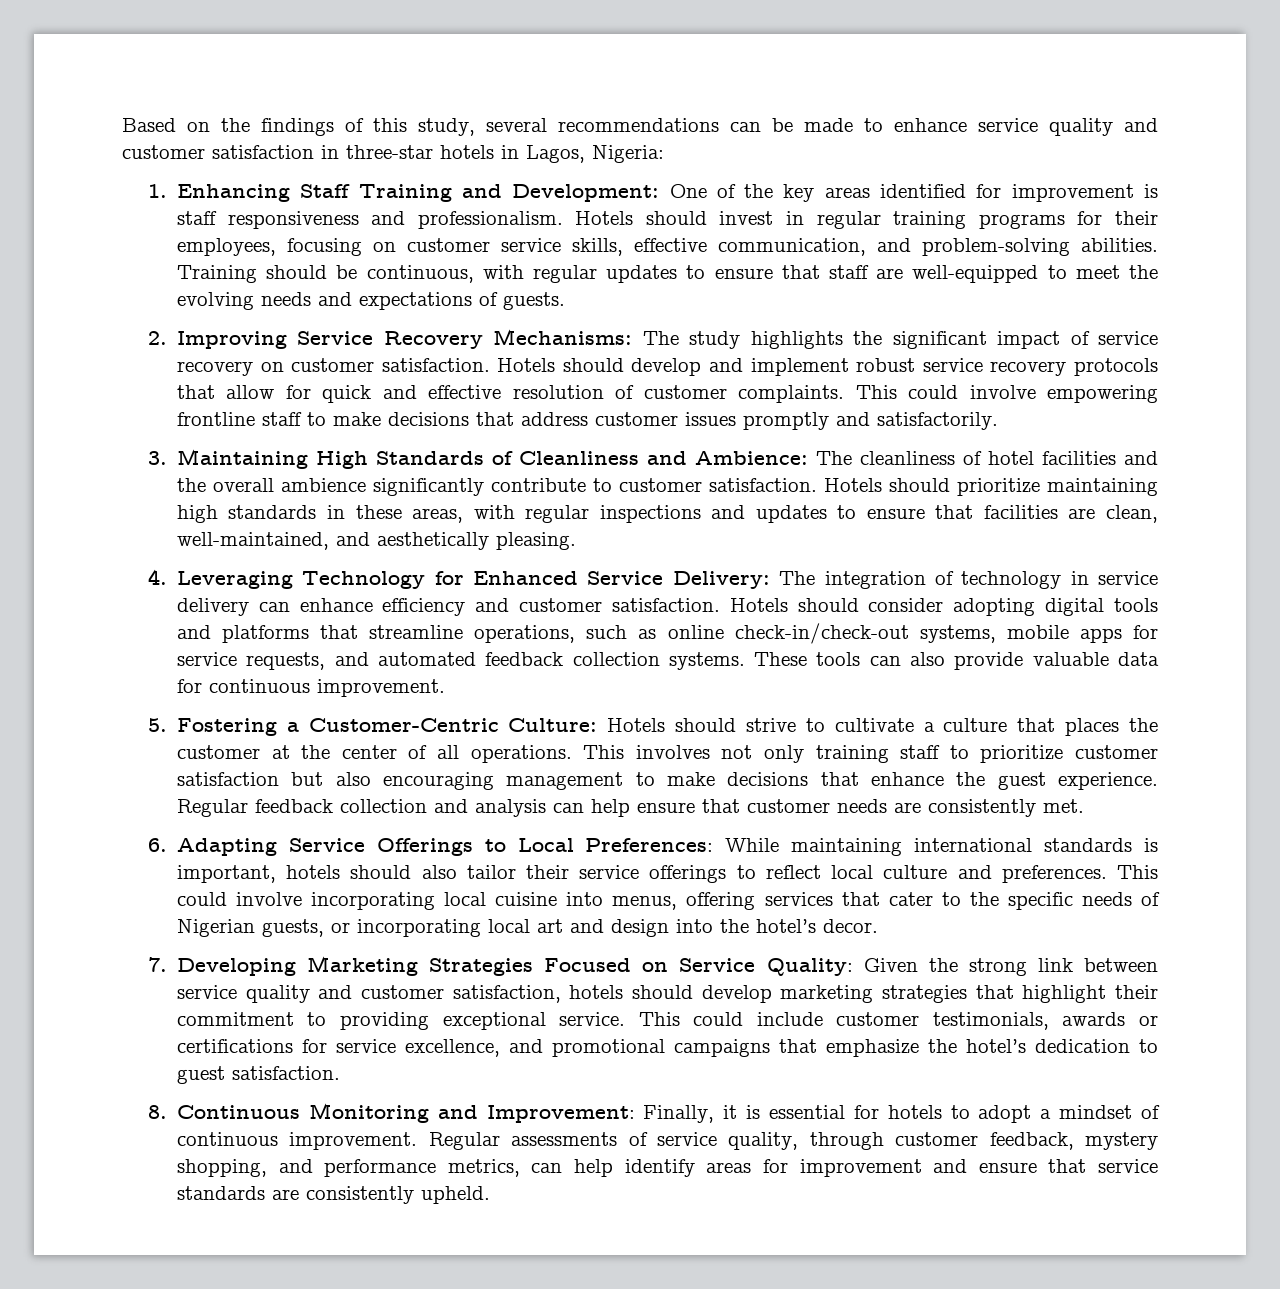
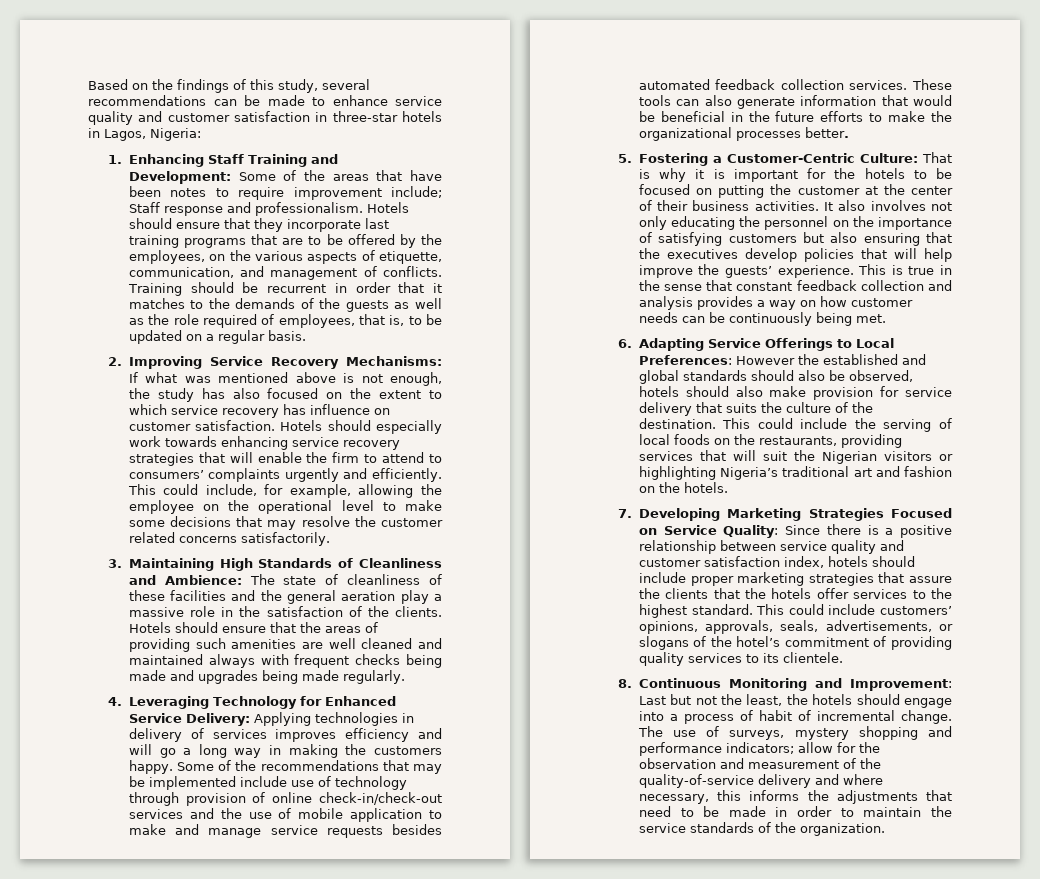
[669,184,1158,202] [176,211,1159,229] [176,238,1158,256] [176,265,1158,283] [176,292,565,310] One of the key areas identified for improvement is staff responsiveness and professionalism. Hotels should invest in regular training programs for their employees, focusing on customer service skills, effective communication, and problem-solving abilities. Training should be continuous, with regular updates to ensure that staff are well-equipped to meet the evolving needs and expectations of guests. -> [238,170,442,181] [128,186,442,200] [128,202,409,216] [128,218,389,232] [128,234,442,248] [128,250,442,264] [128,266,442,280] [127,282,442,296] [128,298,442,312] [128,314,442,328] [128,330,306,344] Some of the areas that have been notes to require improvement include; Staff response and professionalism. Hotels should ensure that they incorporate last training programs that are to be offered by the employees, on the various aspects of etiquette, communication, and management of conflicts. Training should be recurrent in order that it matches to the demands of the guests as well as the role required of employees, that is, to be updated on a regular basis.
[642,331,1158,349] [176,361,253,376] The study highlights the significant impact of service recovery -> [128,372,442,386] [128,388,442,402] [128,404,370,418] If what was mentioned above is not enough, the study has also focused on the extent to which service recovery has influence
[631,358,1159,376] [176,385,1158,403] [176,412,870,430] develop and implement robust service recovery protocols that allow for quick and effective resolution of customer complaints. This could involve empowering frontline staff to make decisions that address customer issues promptly and -> [375,420,442,434] [128,436,400,450] [128,452,442,466] [128,468,443,482] [127,484,442,498] [128,500,442,514] [128,516,443,530] [128,532,237,543] especially work towards enhancing service recovery strategies that will enable the firm to attend to consumers’ complaints urgently and efficiently. This could include, for example, allowing the employee on the operational level to make some decisions that may resolve the customer related concerns
(852, 458) none -> [283,574,339,585] state of
[987,451,1034,465] hotel -> [128,590,165,601] these
[212,478,1158,496] [176,505,1158,523] [176,532,576,550] overall ambience significantly contribute to customer satisfaction. Hotels should prioritize maintaining high standards in these areas, with regular inspections and updates to ensure that facilities are clean, well-maintained, and aesthetically pleasing. -> [287,590,442,604] [128,606,442,617] [128,622,378,633] [128,638,442,652] [128,654,442,668] [128,670,405,684] general aeration play a massive role in the satisfaction of the clients. Hotels should ensure that the areas of providing such amenities are well cleaned and maintained always with frequent checks being made and upgrades being made regularly.
[779,571,1159,589] [176,598,1159,616] [176,623,1159,644] [176,652,369,670] The integration of technology in service delivery can enhance efficiency and customer satisfaction. Hotels should consider adopting digital tools and platforms that streamline operations, such as online check-in/check-out systems, mobile apps for service requests, and -> [253,712,414,726] [128,728,442,742] [128,744,442,758] [128,760,442,774] [128,776,407,790] [128,792,442,806] [128,808,442,822] [128,824,442,838] Applying technologies in delivery of services improves efficiency and will go a long way in making the customers happy. Some of the recommendations that may be implemented include use of technology through provision of online check-in/check-out services and the use of mobile application to make and manage service requests besides
[668,652,745,670] systems. -> [849,80,908,90] services.
[954,652,1159,670] [176,679,445,697] provide valuable data for continuous improvement. -> [736,95,952,109] [638,111,952,122] [638,127,849,141] generate information that would be beneficial in the future efforts to make the organizational processes better.
[607,718,1120,736] Hotels should strive to cultivate a culture that places -> [922,152,952,163] [638,168,952,182] [638,184,765,198] That is why it is important for the hotels to be focused on putting
[436,745,1159,763] [176,772,1159,790] [176,799,1036,817] all operations. This involves not only training staff to prioritize customer satisfaction but also encouraging management to make decisions that enhance the guest experience. Regular feedback collection and analysis can help ensure that customer needs are consistently -> [657,200,952,211] [638,216,952,230] [638,232,952,246] [638,248,952,262] [638,264,952,278] [638,280,952,291] [638,296,913,310] [638,312,852,326] their business activities. It also involves not only educating the personnel on the importance of satisfying customers but also ensuring that the executives develop policies that will help improve the guests’ experience. This is true in the sense that constant feedback collection and analysis provides a way on how customer needs can be continuously being
[725,838,1158,856] [176,865,1159,883] [176,892,1160,910] [176,919,878,937] While maintaining international standards is important, hotels should also tailor their service offerings to reflect local culture and preferences. This could involve incorporating local cuisine into menus, offering services that cater to the specific needs of Nigerian guests, or incorporating local art and design into the hotel’s decor. -> [735,354,926,365] [638,370,913,384] [638,386,952,400] [638,402,873,416] [638,418,952,432] [638,434,902,448] [638,450,953,464] [638,466,952,480] [638,482,728,493] However the established and global standards should also be observed, hotels should also make provision for service delivery that suits the culture of the destination. This could include the serving of local foods on the restaurants, providing services that will suit the Nigerian visitors or highlighting Nigeria’s traditional art and fashion on the hotels.
[863,958,1073,976] Given the strong link -> [785,524,952,538] [638,540,716,554] Since there is a positive relationship
[452,985,1158,1003] [176,1012,1158,1030] [176,1039,1158,1057] [176,1066,340,1084] satisfaction, hotels should develop marketing strategies that highlight their commitment to providing exceptional service. This could include customer testimonials, awards or certifications for service excellence, and promotional campaigns that emphasize the hotel’s dedication to guest satisfaction. -> [703,556,915,568] [638,572,952,586] [638,588,952,599] [638,604,952,618] [638,620,953,634] [638,636,952,650] [638,652,843,666] satisfaction index, hotels should include proper marketing strategies that assure the clients that the hotels offer services to the highest standard. This could include customers’ opinions, approvals, seals, advertisements, or slogans of the hotel’s commitment of providing quality services to its clientele.
[643,1105,1160,1123] [176,1132,1158,1150] [176,1159,1159,1177] [176,1186,490,1204] Finally, it is essential for hotels to adopt a mindset of continuous improvement. Regular assessments of service quality, through customer feedback, mystery shopping, and performance metrics, can help identify areas for improvement and ensure that service standards are consistently upheld. -> [638,694,952,708] [638,710,952,724] [637,726,952,740] [638,742,880,756] [638,758,881,769] [638,774,883,788] [638,790,952,804] [638,806,952,817] [638,822,885,836] Last but not the least, the hotels should engage into a process of habit of incremental change. The use of surveys, mystery shopping and performance indicators; allow for the observation and measurement of the quality-of-service delivery and where necessary, this informs the adjustments that need to be made in order to maintain the service standards of the organization.

